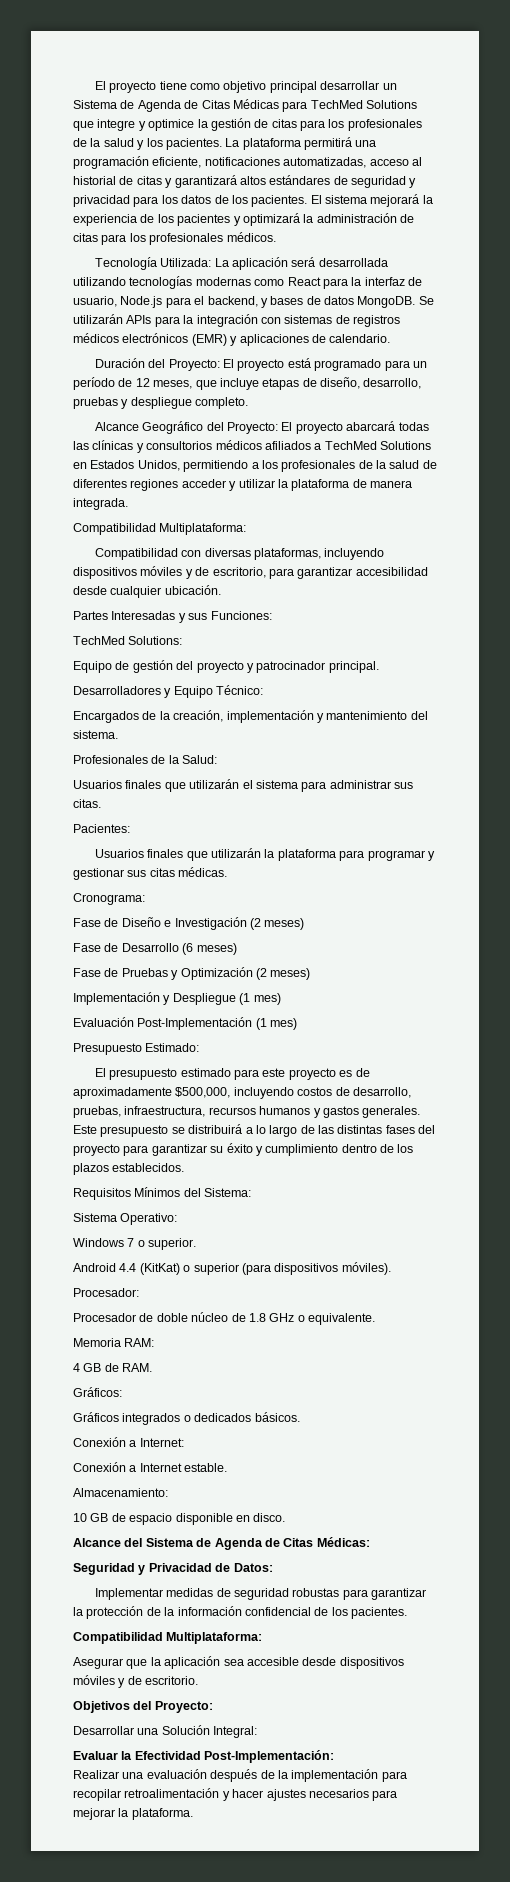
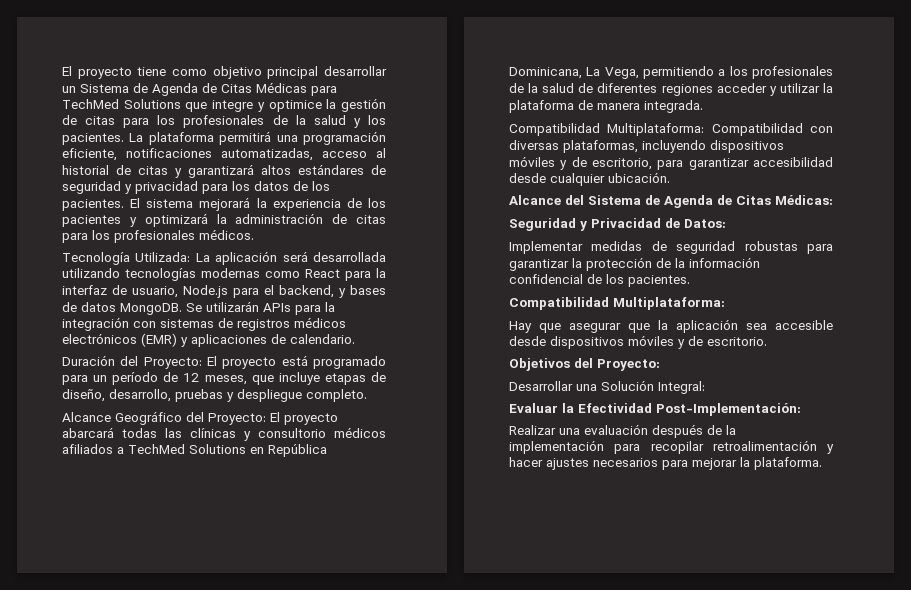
[146,441,213,450] consultorios -> [258,428,326,438] consultorio
[90,460,180,471] Estados Unidos, -> [268,444,327,457] [509,67,639,79] República Dominicana, La Vega,
(247, 529) // -> (705, 129) none
[73,611,272,623] [73,636,183,645] [73,660,379,673] [73,685,264,698] [73,710,428,723] [73,730,118,739] [73,755,218,764] [73,779,413,792] [73,799,101,808] [73,824,130,833] [94,848,435,861] [73,867,228,880] [73,893,145,905] [73,917,305,930] [73,943,237,955] [73,967,311,980] [73,992,281,1005] [73,1017,298,1030] [73,1043,200,1055] [94,1068,370,1080] [73,1087,411,1099] [73,1106,421,1118] [73,1124,436,1137] [73,1143,414,1156] [73,1163,185,1175] [73,1187,252,1200] [73,1213,178,1225] [73,1238,197,1250] [73,1262,391,1275] [73,1288,139,1297] [73,1312,375,1325] [73,1338,155,1347] [73,1363,153,1372] [73,1387,122,1397] [73,1412,300,1425] [73,1437,184,1447] [73,1462,228,1472] [73,1488,168,1497] [73,1513,286,1525] // Partes Interesadas y sus Funciones: // TechMed Solutions: // Equipo de gestión del proyecto y patrocinador principal. // Desarrolladores y Equipo Técnico: // Encargados de la creación, implementación y mantenimiento del sistema. // Profesionales de la Salud: // Usuarios finales que utilizarán el sistema para administrar sus citas. // Pacientes: // Usuarios finales que utilizarán la plataforma para programar y gestionar sus citas médicas. // Cronograma: // Fase de Diseño e Investigación (2 meses) // Fase de Desarrollo (6 meses) // Fase de Pruebas y Optimización (2 meses) // Implementación y Despliegue (1 mes) // Evaluación Post-Implementación (1 mes) // Presupuesto Estimado: // El presupuesto estimado para este proyecto es de aproximadamente $500,000, incluyendo costos de desarrollo, pruebas, infraestructura, recursos humanos y gastos generales. Este presupuesto se distribuirá a lo largo de las distintas fases del proyecto para garantizar su éxito y cumplimiento dentro de los plazos establecidos. // Requisitos Mínimos del Sistema: // Sistema Operativo: // Windows 7 o superior. // Android 4.4 (KitKat) o superior (para dispositivos móviles). // Procesador: // Procesador de doble núcleo de 1.8 GHz o equivalente. // Memoria RAM: // 4 GB de RAM. // Gráficos: // Gráficos integrados o dedicados básicos. // Conexión a Internet: // Conexión a Internet estable. // Almacenamiento: // 10 GB de espacio disponible en disco. -> (670, 177) none
[73,1657,123,1669] Asegurar -> [509,321,621,333] Hay que asegurar

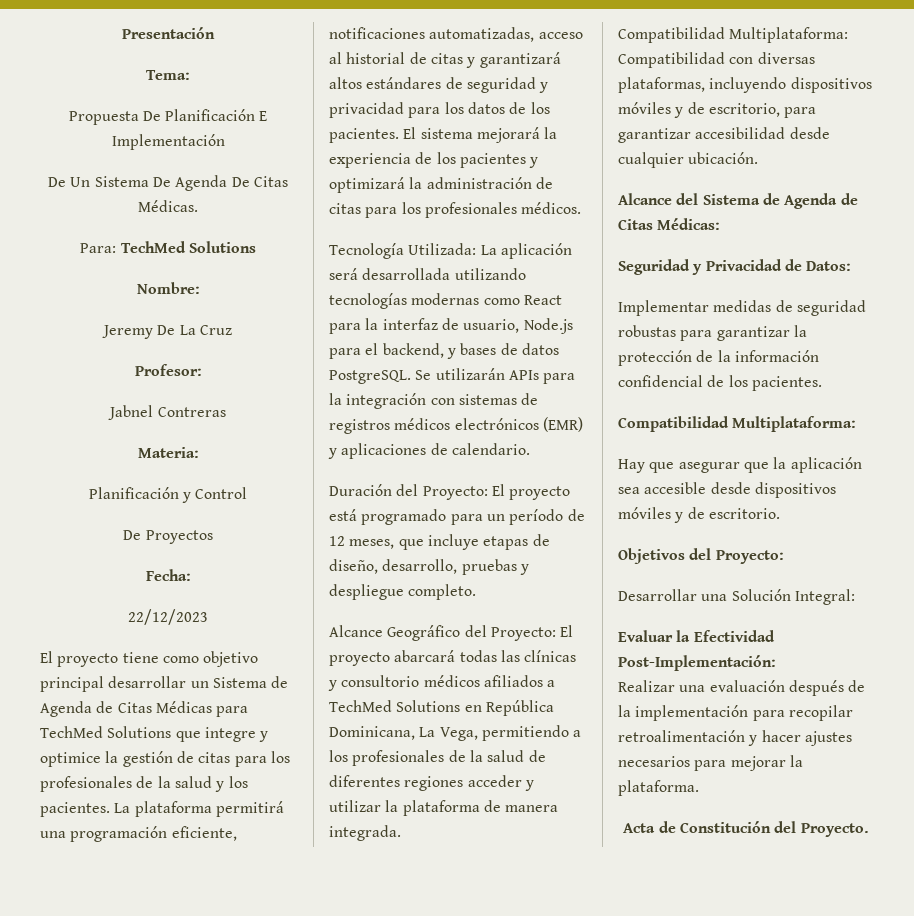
(62, 71) none -> [122,27,215,39] [146,70,190,80] [68,109,268,125] [111,134,225,150] [48,175,288,191] [138,200,198,212] [80,241,256,253] [136,282,200,294] [102,325,232,339] [134,364,202,376] [108,405,226,420] [137,447,199,458] [88,487,248,503] [123,530,213,544] [145,569,191,581] [128,609,208,625] Presentación // Tema: // Propuesta De Planificación E Implementación // De Un Sistema De Agenda De Citas Médicas. // Para: TechMed Solutions // Nombre: // Jeremy De La Cruz // Profesor: // Jabnel Contreras // Materia: // Planificación y Control // De Proyectos // Fecha: // 22/12/2023 //
[120,303,182,315] MongoDB. -> [329,370,411,384] PostgreSQL.
(822, 463) none -> [623,821,869,837] // Acta de Constitución del Proyecto.

